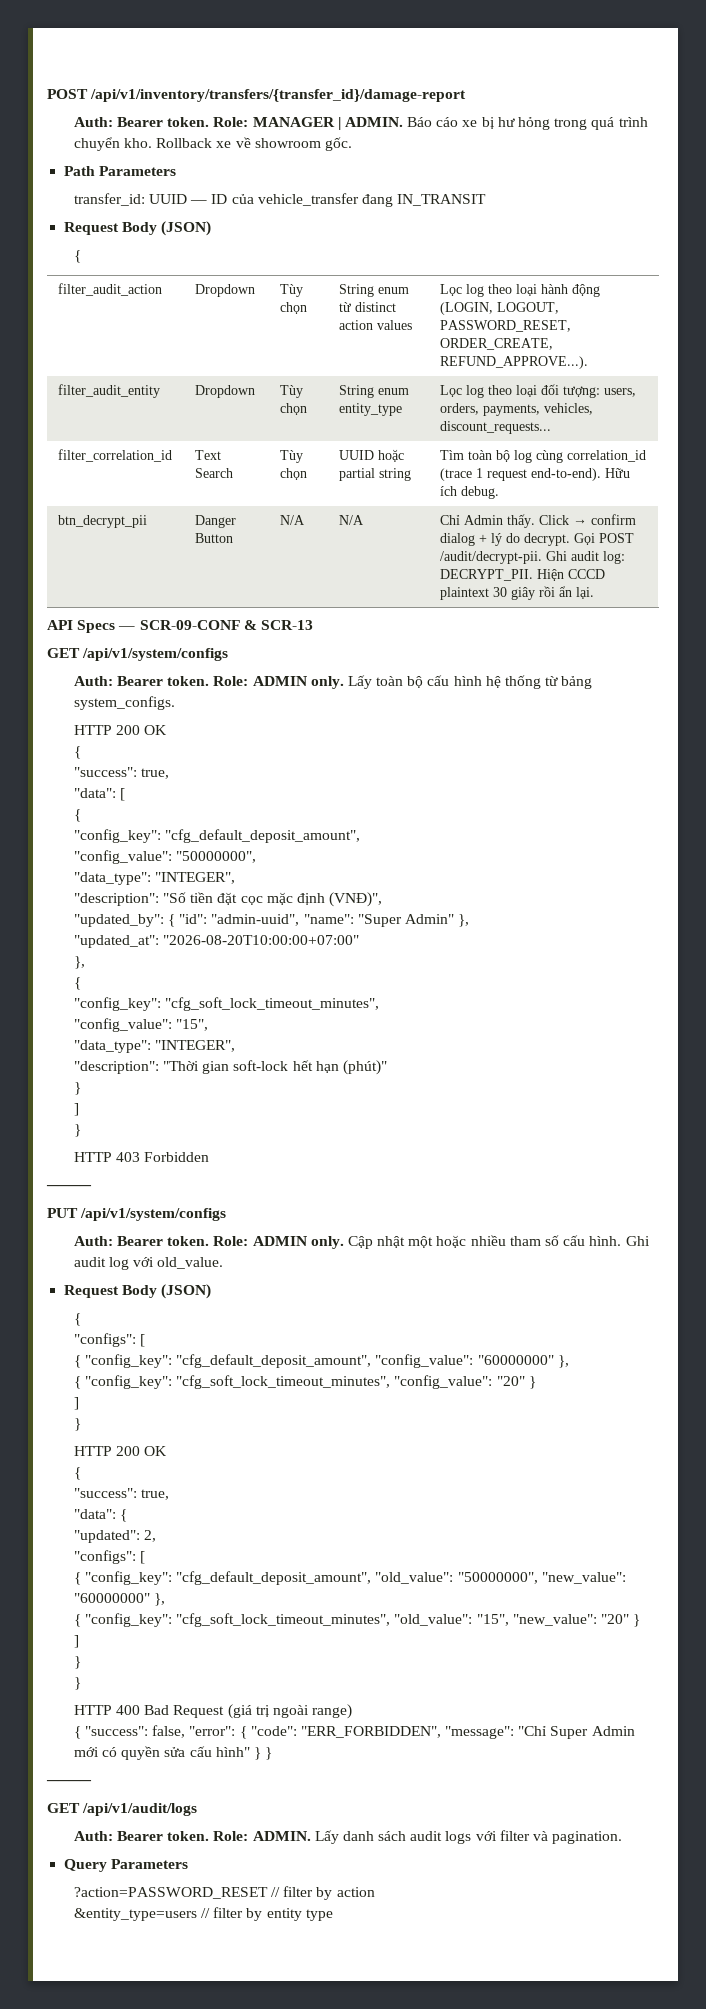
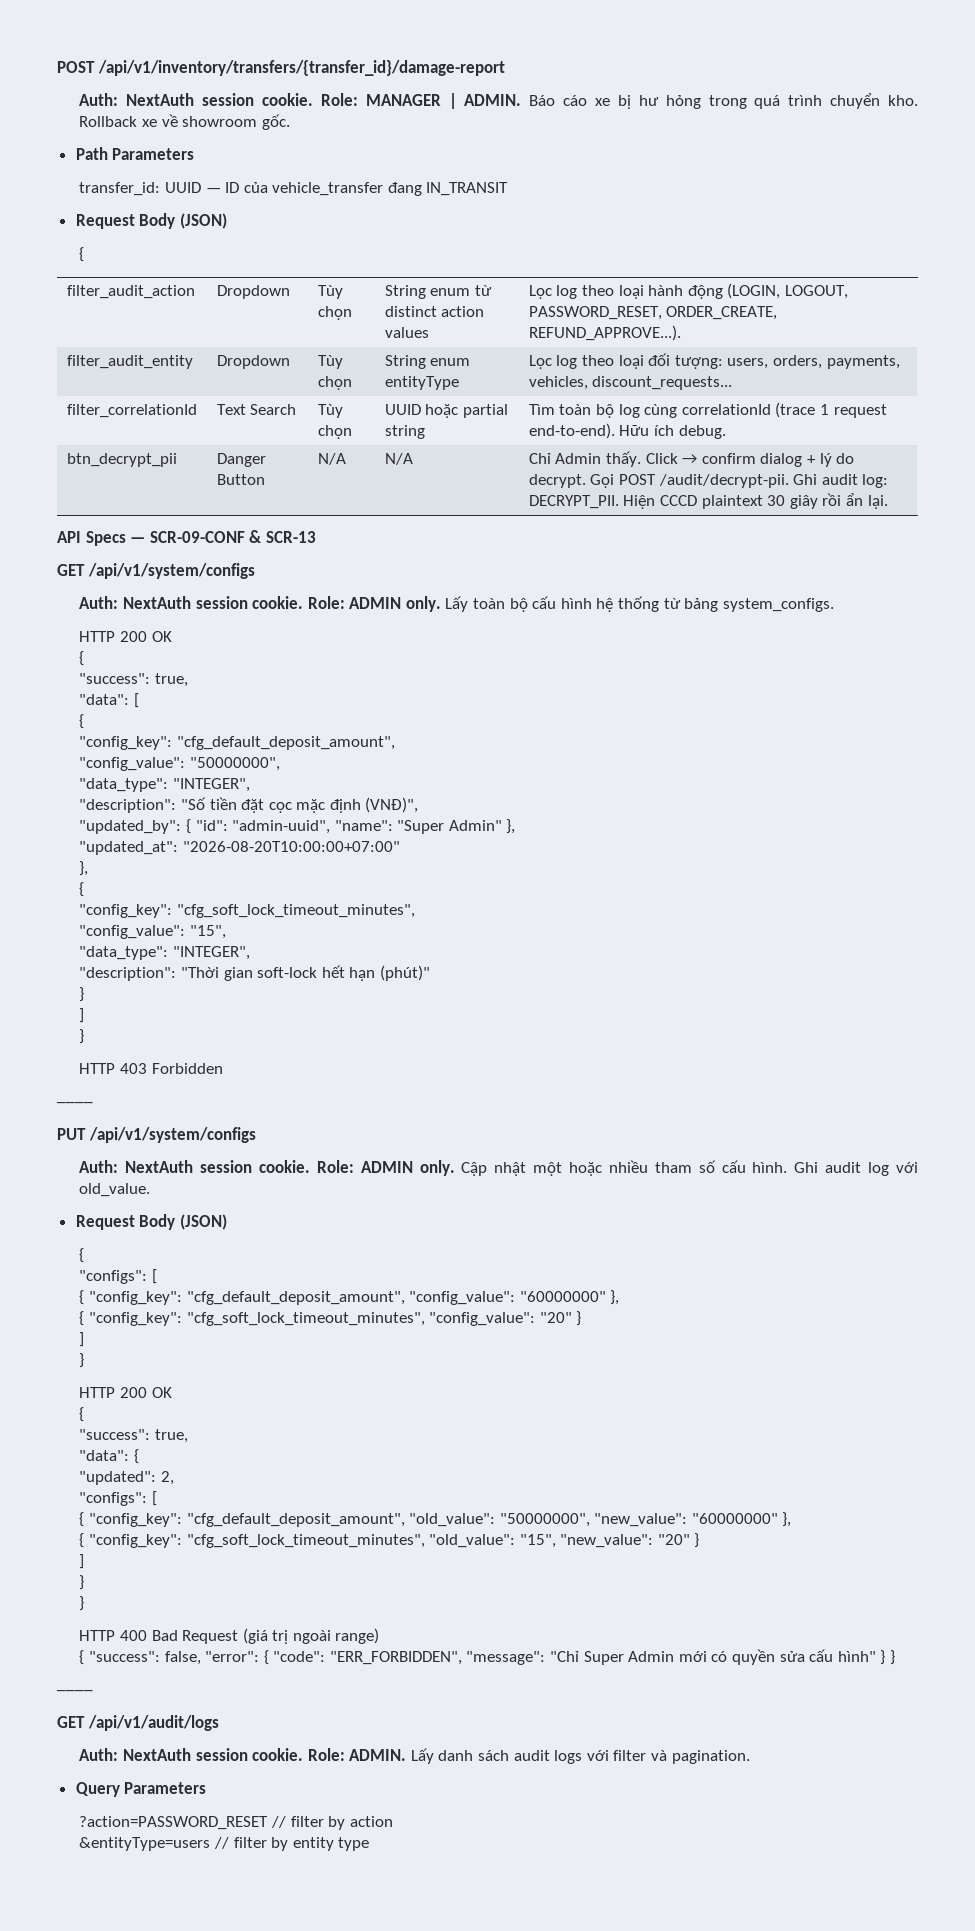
[116,117,210,127] Bearer token. -> [126,93,313,106] NextAuth session cookie.
[339,403,403,416] entity_type -> [384,376,459,390] entityType
[58,449,173,462] filter_correlation_id -> [66,404,197,418] filter_correlationId
[567,450,647,462] correlation_id -> [681,404,771,415] correlationId
[116,676,210,686] Bearer token. -> [122,596,304,609] NextAuth session cookie.
[116,1236,210,1246] Bearer token. -> [125,1160,310,1173] NextAuth session cookie.
[116,1831,210,1841] Bearer token. -> [122,1748,304,1761] NextAuth session cookie.
[73,1908,197,1921] &entity_type=users -> [79,1837,211,1851] &entityType=users

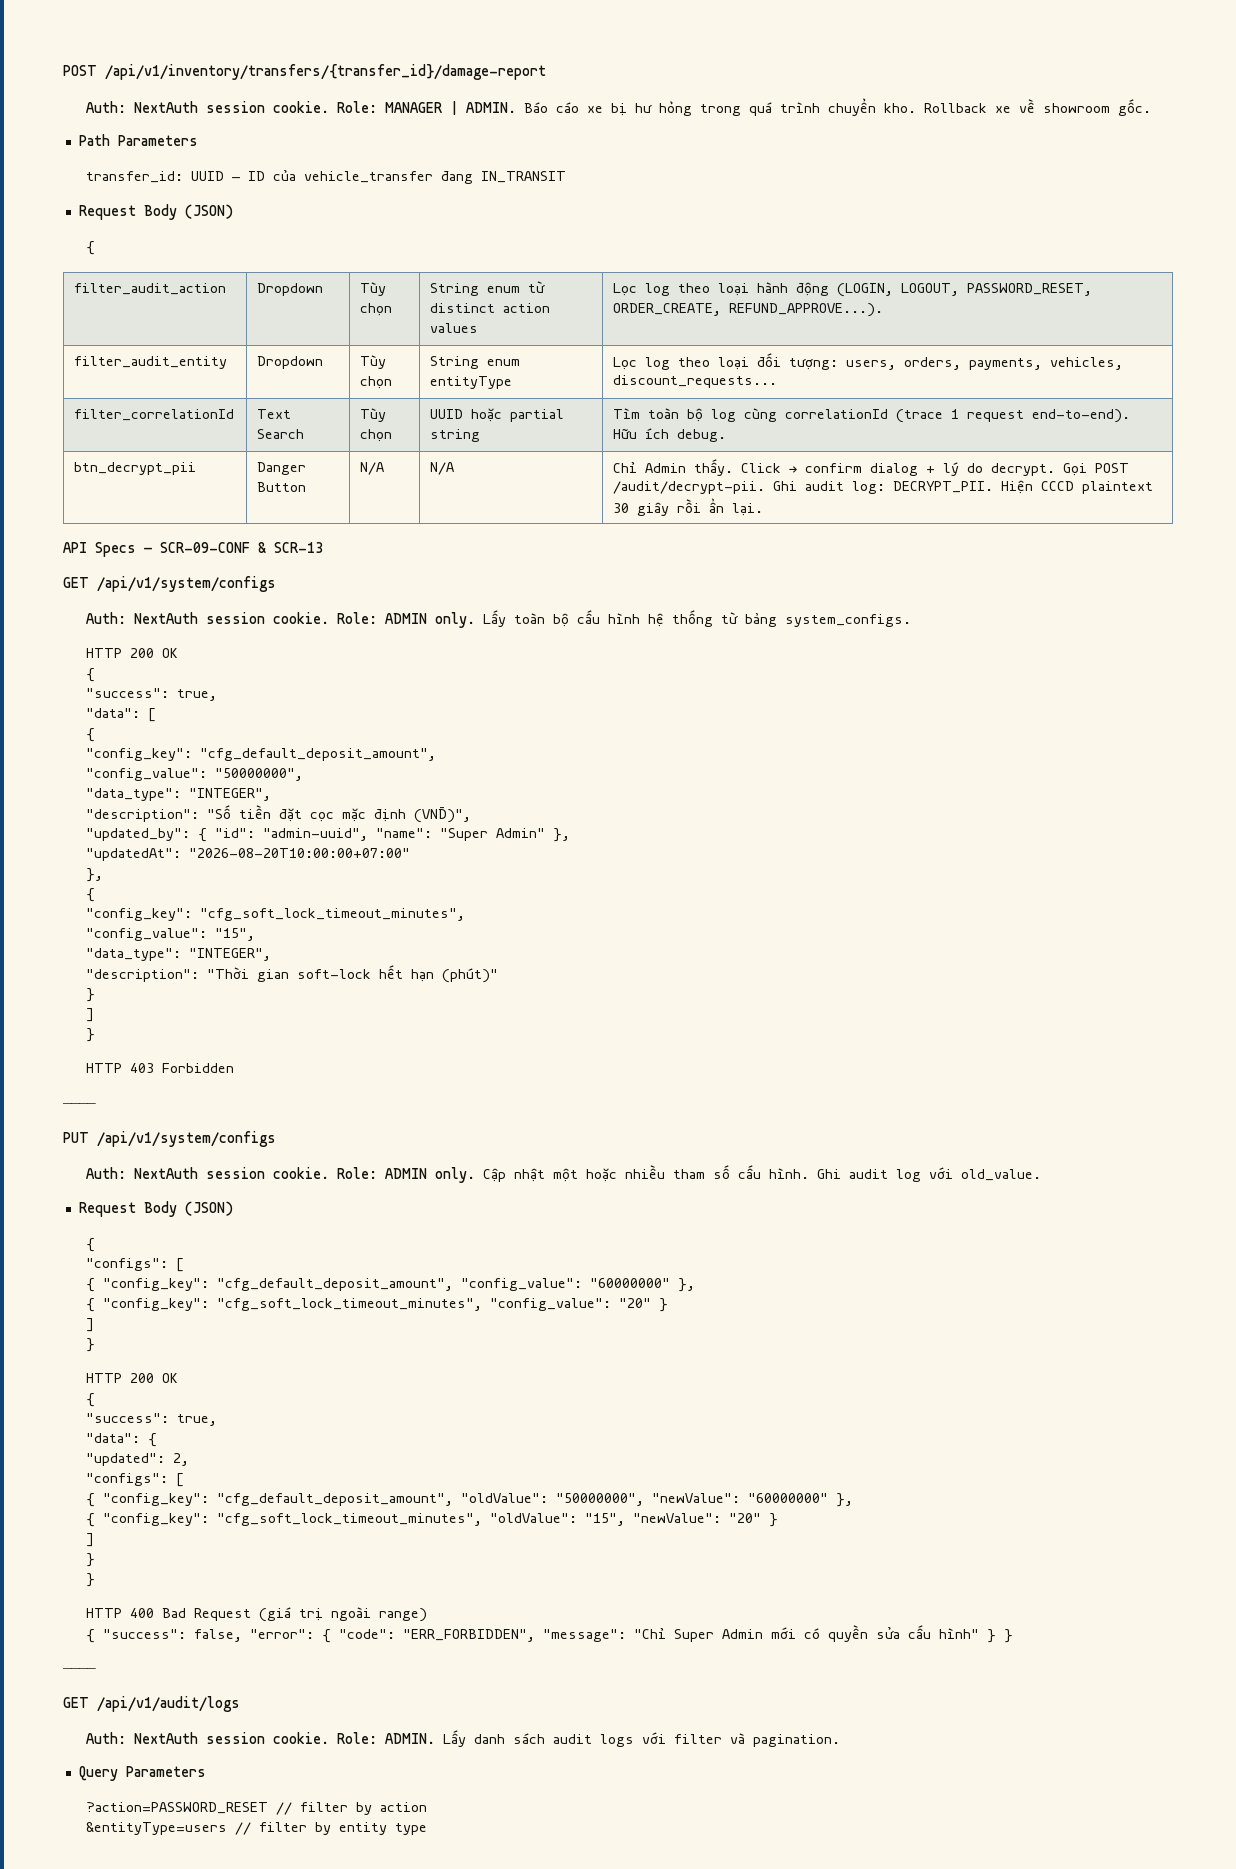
[79,841,179,855] "updated_at": -> [86,848,182,861] "updatedAt":
[409,1512,792,1527] [79,1533,654,1548] "old_value": "50000000", "new_value": "60000000" }, // { "config_key": "cfg_soft_lock_timeout_minutes", "old_value": "15", "new_value": -> [461,1493,854,1507] [86,1513,722,1527] "oldValue": "50000000", "newValue": "60000000" }, // { "config_key": "cfg_soft_lock_timeout_minutes", "oldValue": "15", "newValue":

